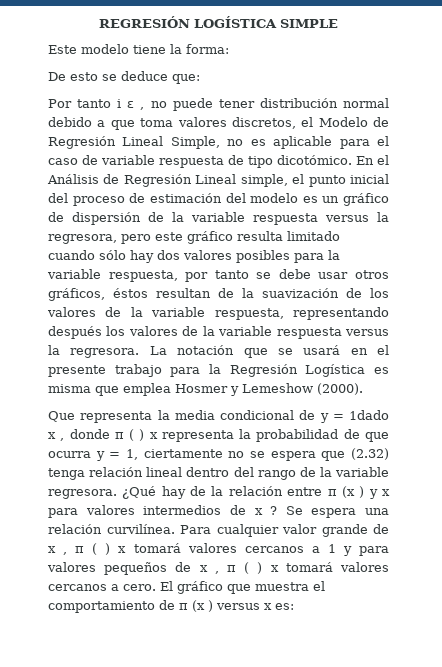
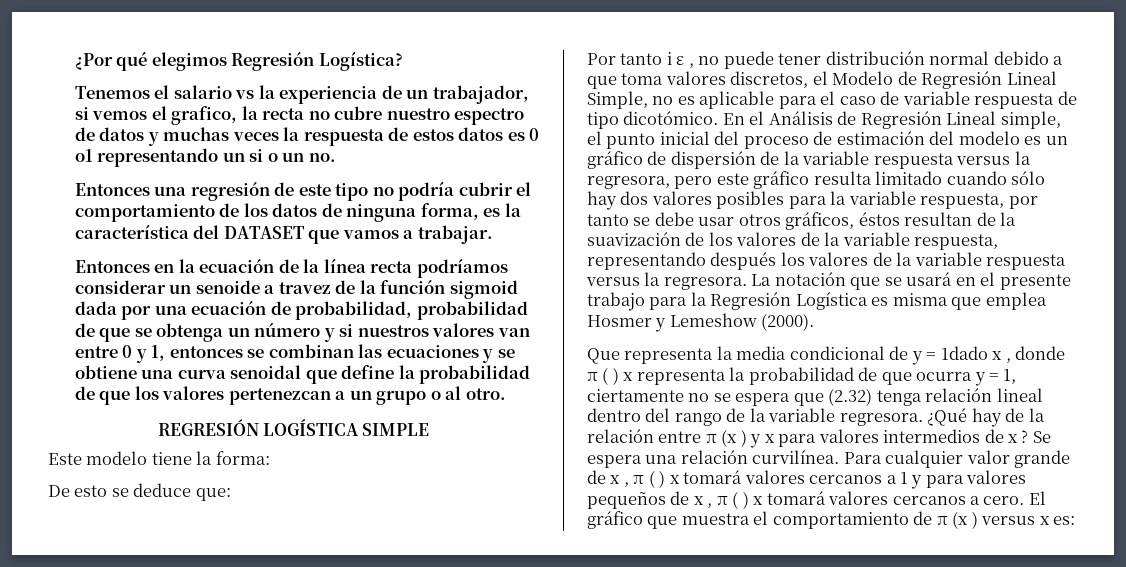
(99, 22) none -> [74,51,403,71] [74,85,529,104] [74,106,525,125] [74,127,539,146] [74,148,336,167] [74,181,532,201] [74,203,521,222] [74,224,493,244] [74,258,508,278] [74,280,518,299] [74,301,528,320] [74,322,530,342] [74,344,515,363] [74,365,531,384] [74,386,506,405] ¿Por qué elegimos Regresión Logística? // Tenemos el salario vs la experiencia de un trabajador, si vemos el grafico, la recta no cubre nuestro espectro de datos y muchas veces la respuesta de estos datos es 0 o1 representando un si o un no. // Entonces una regresión de este tipo no podría cubrir el comportamiento de los datos de ninguna forma, es la característica del DATASET que vamos a trabajar. // Entonces en la ecuación de la línea recta podríamos considerar un senoide a travez de la función sigmoid dada por una ecuación de probabilidad, probabilidad de que se obtenga un número y si nuestros valores van entre 0 y 1, entonces se combinan las ecuaciones y se obtiene una curva senoidal que define la probabilidad de que los valores pertenezcan a un grupo o al otro. //

